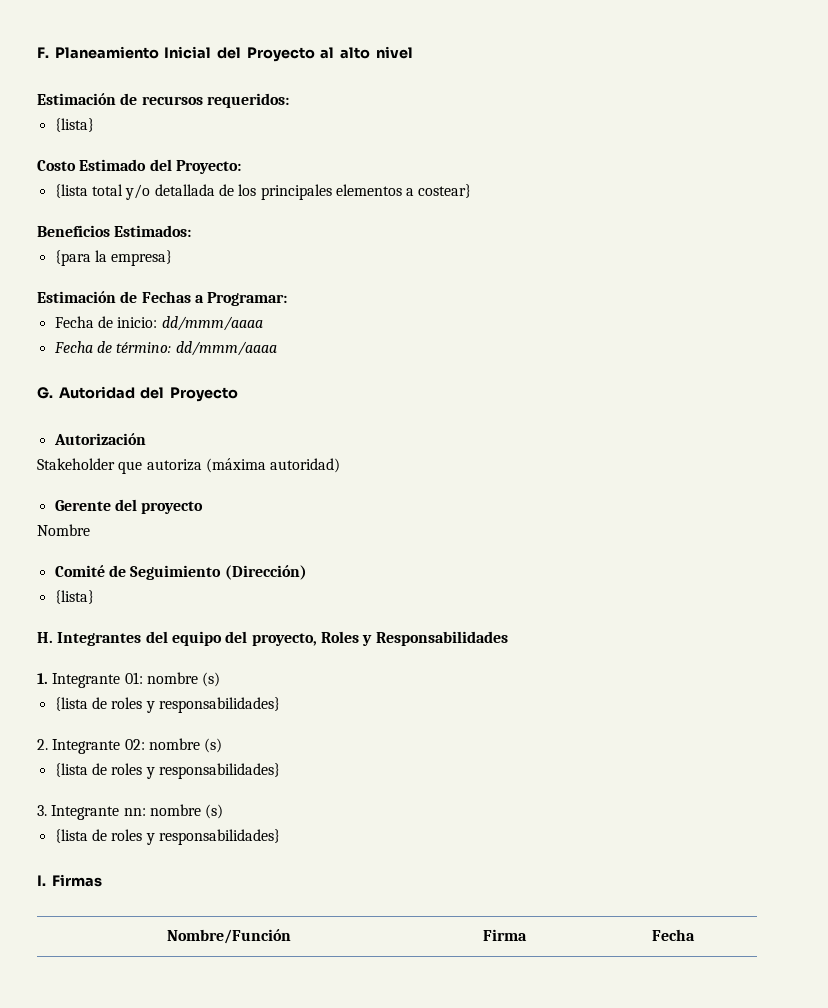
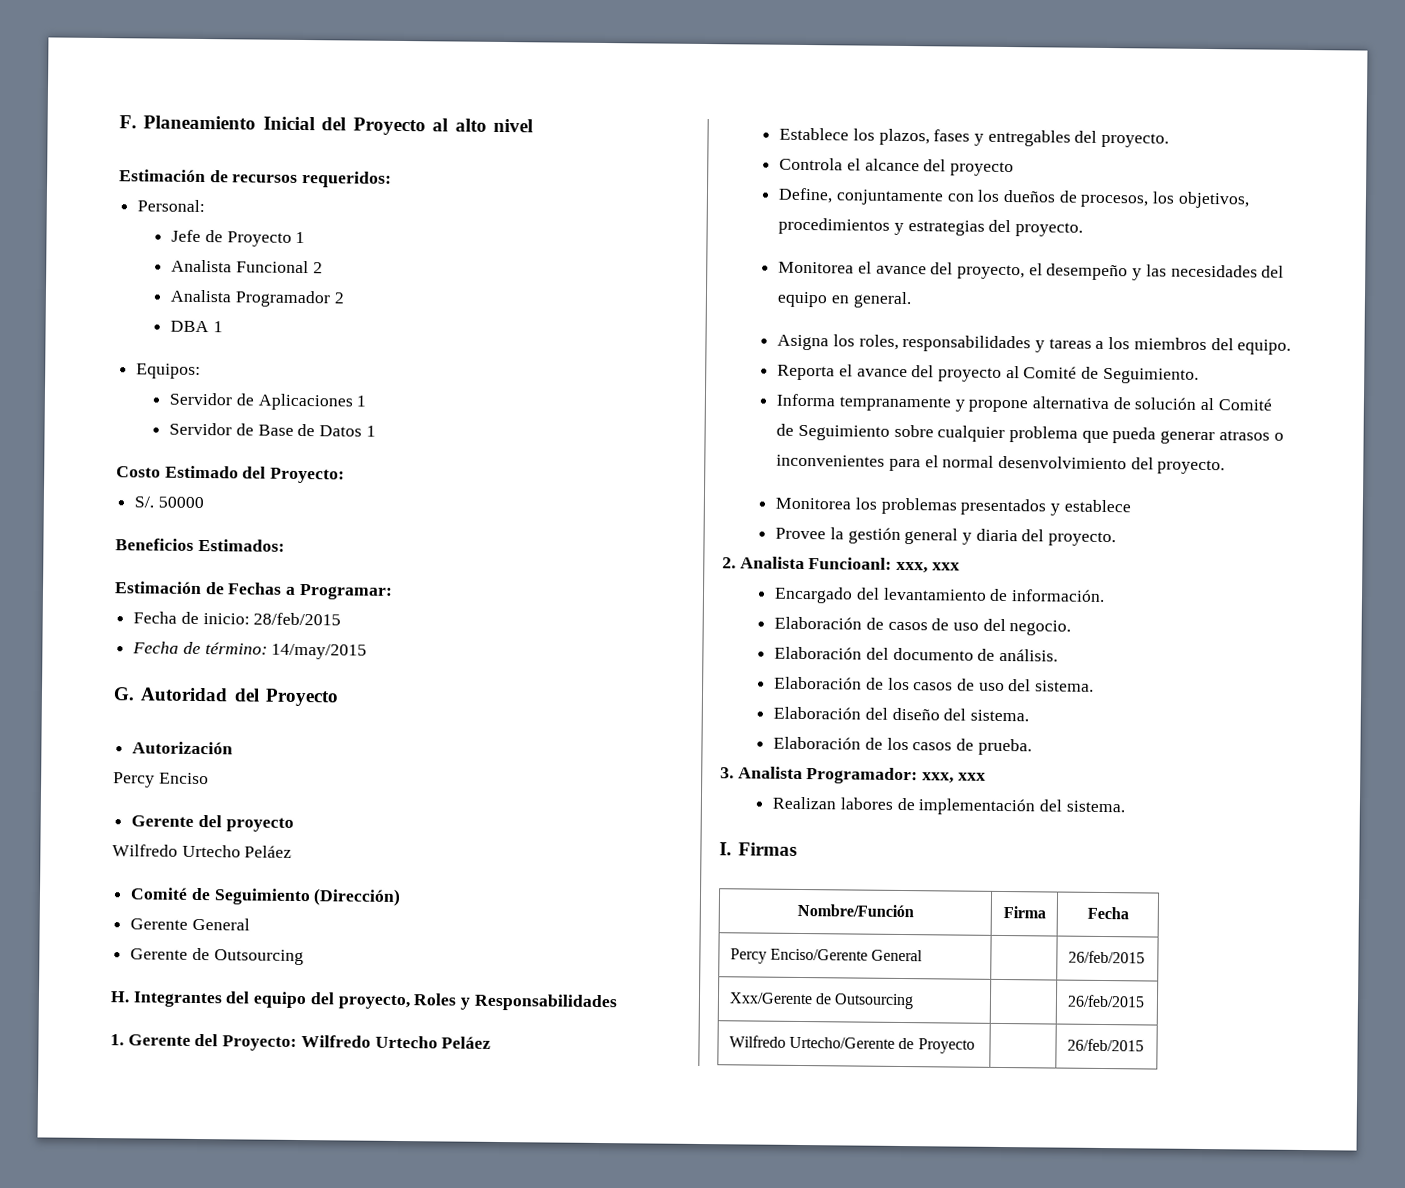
[54,118,94,132] [37,159,241,174] [54,184,472,200] {lista} // Costo Estimado del Proyecto: // {lista total y/o detallada de los principales elementos a costear} -> [137,199,206,213] [171,229,306,247] [171,259,323,274] [170,289,344,308] [170,320,223,333] [136,363,202,380] [169,392,367,411] [169,422,376,437] [116,465,346,484] [134,496,204,509] Personal: // Jefe de Proyecto 1 // Analista Funcional 2 // Analista Programador 2 // DBA 1 // Equipos: // Servidor de Aplicaciones 1 // Servidor de Base de Datos 1 // Costo Estimado del Proyecto: // S/. 50000
[54,250,173,266] // {para la empresa} -> (285, 545) none
[161,316,263,331] dd/mmm/aaaa -> [253,612,342,626] 28/feb/2015
[175,341,277,356] dd/mmm/aaaa -> [271,643,368,660] 14/may/2015
[37,458,341,474] Stakeholder que autoriza (máxima autoridad) -> [113,772,209,788] Percy Enciso
[37,524,90,536] Nombre -> [112,844,293,858] Wilfredo Urtecho Peláez
[54,590,94,604] {lista} -> [130,917,250,931] [130,947,304,966] Gerente General // Gerente de Outsourcing
[52,672,221,688] [54,697,280,713] [37,738,223,754] [54,763,280,779] [37,804,224,820] [54,829,280,845] Integrante 01: nombre (s) // {lista de roles y responsabilidades} // 2. Integrante 02: nombre (s) // {lista de roles y responsabilidades} // 3. Integrante nn: nombre (s) // {lista de roles y responsabilidades} -> [127,1033,492,1051] [779,127,1170,148] [779,157,1014,177] [778,187,1250,209] [778,217,1083,237] [778,261,1285,281] [777,291,912,309] [777,334,1292,355] [777,364,1199,384] [776,393,1272,413] [776,423,1284,445] [776,454,1226,475] [775,497,1131,516] [775,527,1117,547] [722,556,960,574] [774,586,1105,604] [774,616,1072,636] [774,646,1058,662] [774,676,1095,692] [773,706,1029,722] [773,736,1032,756] [720,766,986,785] [772,796,1125,816] Gerente del Proyecto: Wilfredo Urtecho Peláez // Establece los plazos, fases y entregables del proyecto. // Controla el alcance del proyecto // Define, conjuntamente con los dueños de procesos, los objetivos, procedimientos y estrategias del proyecto. // Monitorea el avance del proyecto, el desempeño y las necesidades del equipo en general. // Asigna los roles, responsabilidades y tareas a los miembros del equipo. // Reporta el avance del proyecto al Comité de Seguimiento. // Informa tempranamente y propone alternativa de solución al Comité de Seguimiento sobre cualquier problema que pueda generar atrasos o inconvenientes para el normal desenvolvimiento del proyecto. // Monitorea los problemas presentados y establece // Provee la gestión general y diaria del proyecto. // 2. Analista Funcioanl: xxx, xxx // Encargado del levantamiento de información. // Elaboración de casos de uso del negocio. // Elaboración del documento de análisis. // Elaboración de los casos de uso del sistema. // Elaboración del diseño del sistema. // Elaboración de los casos de prueba. // 3. Analista Programador: xxx, xxx // Realizan labores de implementación del sistema.
(695, 935) none -> [729,948,924,964] [1067,950,1145,964] [728,992,915,1010] [1066,994,1145,1008] [728,1035,975,1054] [1066,1038,1144,1052] // Percy Enciso/Gerente General | | 26/feb/2015 // Xxx/Gerente de Outsourcing | | 26/feb/2015 // Wilfredo Urtecho/Gerente de Proyecto | | 26/feb/2015

